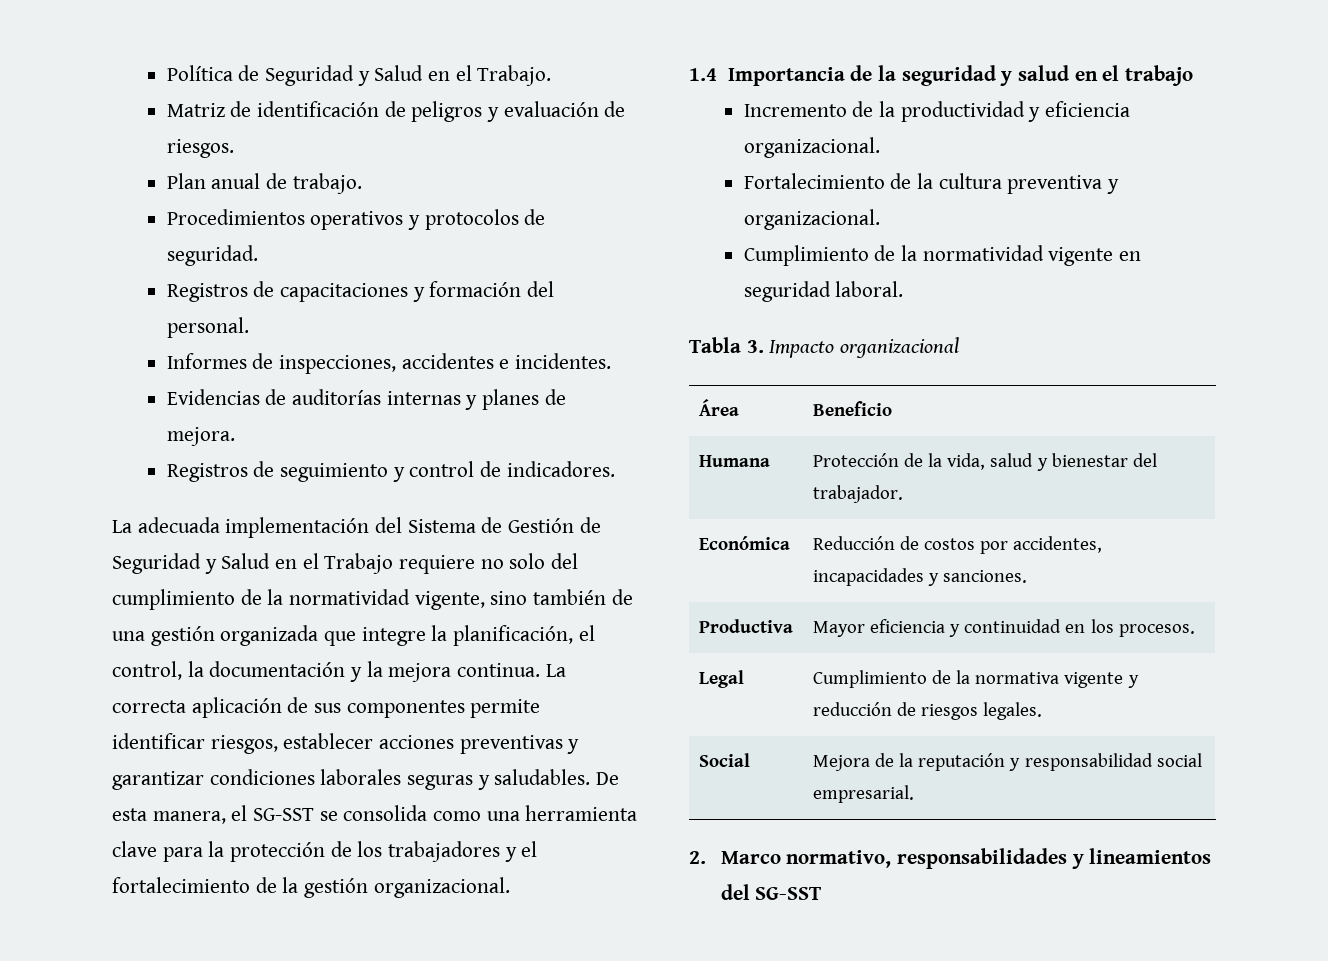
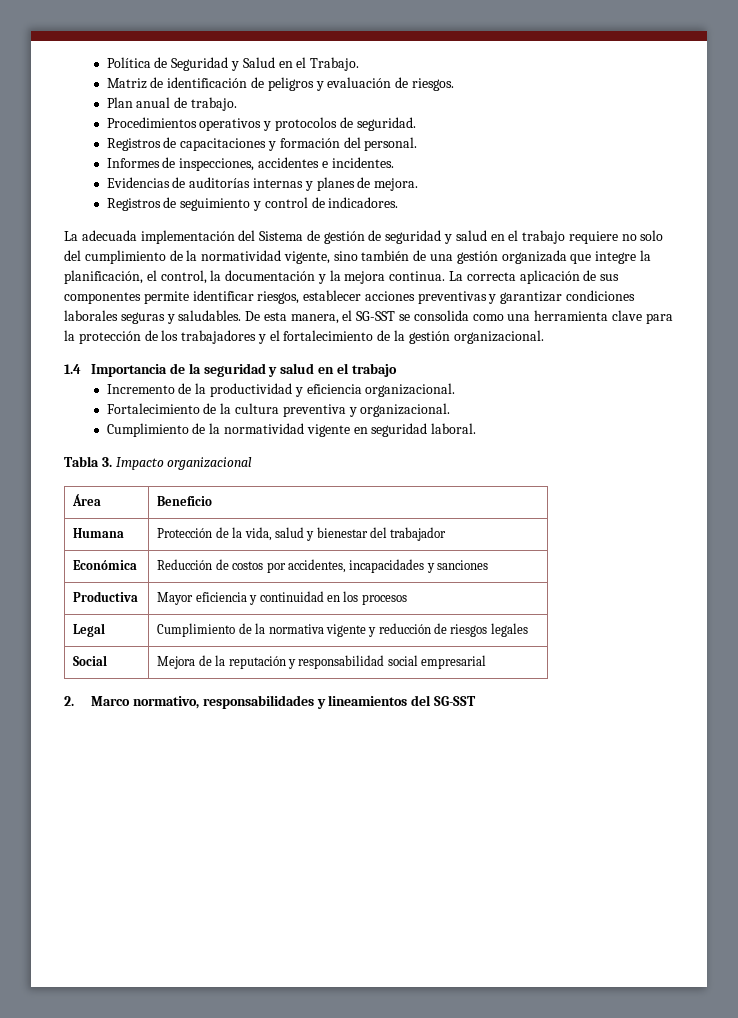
[508,517,601,533] [112,553,394,574] Gestión de Seguridad y Salud en el Trabajo -> [323,230,566,244] gestión de seguridad y salud en el trabajo
[812,485,903,503] trabajador. -> [390,527,447,541] trabajador
[943,570,1028,583] sanciones. -> [436,560,488,570] sanciones
[1118,624,1195,637] procesos. -> [361,594,407,605] procesos
[983,702,1043,720] legales. -> [490,623,528,637] legales
[812,785,914,803] empresarial. -> [420,655,486,669] empresarial

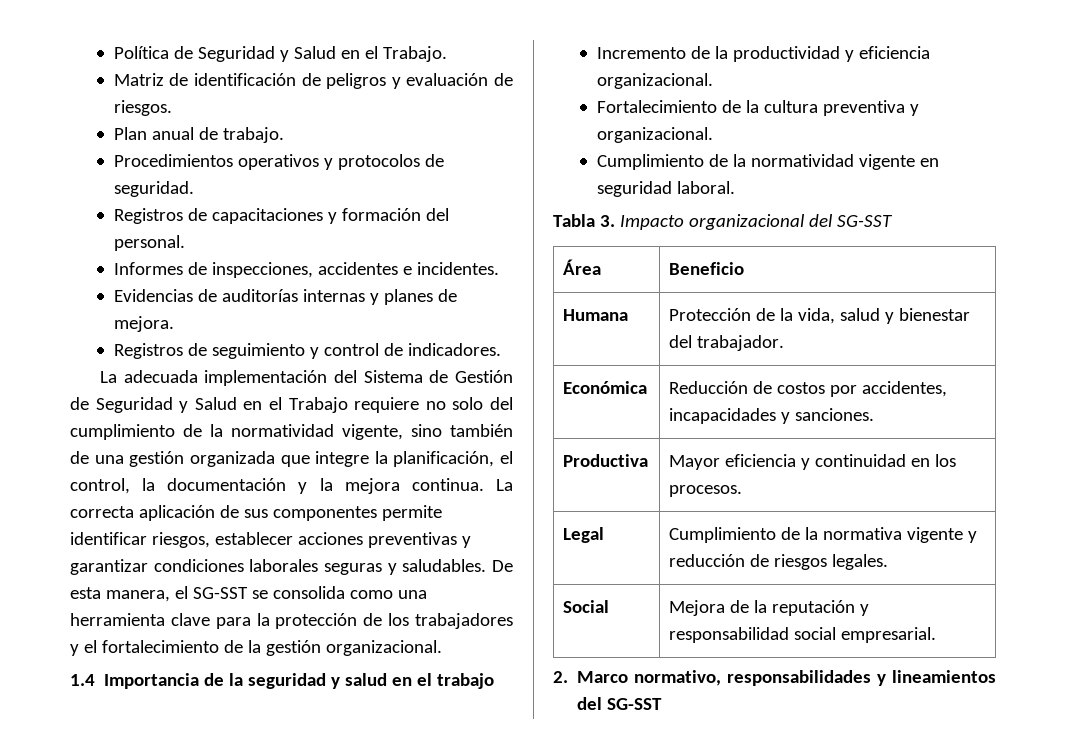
[323,230,566,244] gestión de seguridad y salud en el trabajo -> [455,370,513,383] [70,397,348,413] Gestión de Seguridad y Salud en el Trabajo
(253, 463) none -> [808,214,893,227] del SG-SST
[390,527,447,541] trabajador -> [697,335,785,351] trabajador.
[436,560,488,570] sanciones -> [795,408,875,421] sanciones.
[361,594,407,605] procesos -> [669,485,743,497] procesos.
[490,623,528,637] legales -> [832,554,889,570] legales.
[420,655,486,669] empresarial -> [841,627,937,643] empresarial.

